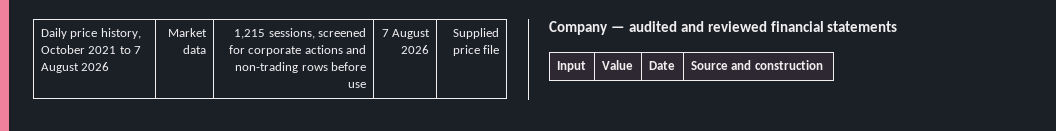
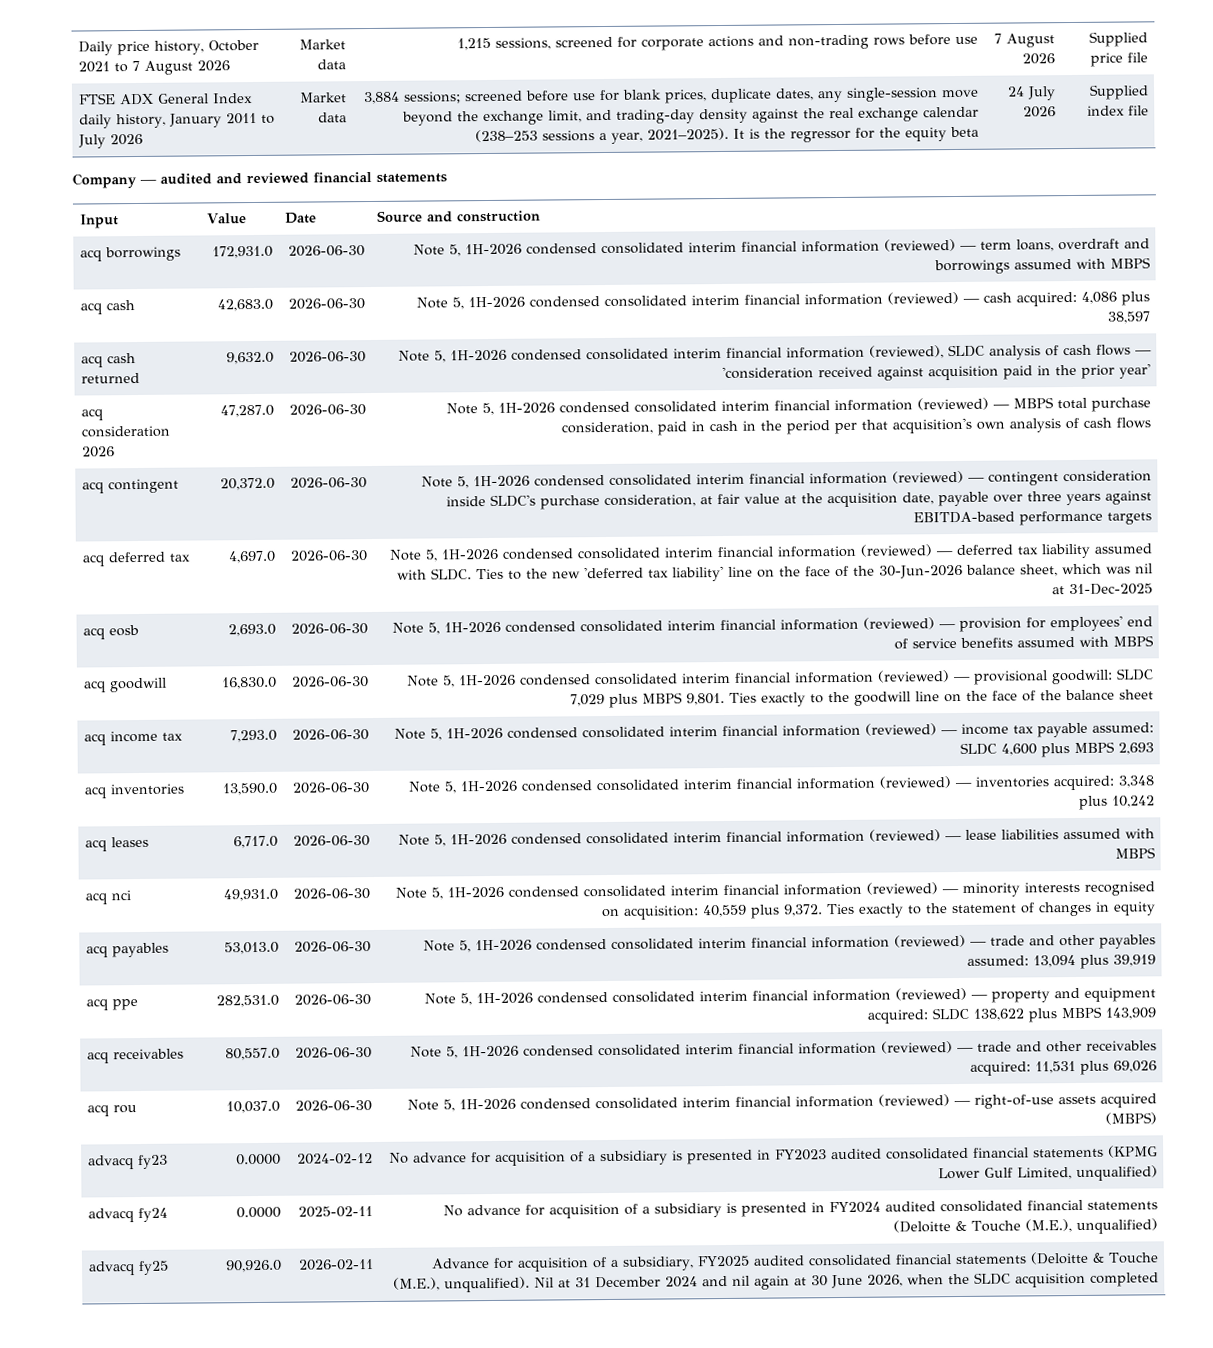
(500, 49) none -> [79,93,254,106] [79,112,276,129] [78,133,144,149] [299,92,347,103] [317,112,347,123] [363,87,979,105] [401,106,979,126] [474,126,979,144] [1006,86,1056,101] [1022,106,1056,118] [1088,84,1149,100] [1086,105,1149,116] // FTSE ADX General Index daily history, January 2011 to July 2026 | Market data | 3,884 sessions; screened before use for blank prices, duplicate dates, any single-session move beyond the exchange limit, and trading-day density against the real exchange calendar (238–253 sessions a year, 2021–2025). It is the regressor for the equity beta | 24 July 2026 | Supplied index file
(823, 65) none -> [80,246,182,262] [211,245,273,259] [287,245,365,257] [412,238,1150,257] [933,257,1151,275] [80,300,136,315] [216,298,273,312] [287,298,365,310] [415,291,1150,310] [1106,311,1151,324] [81,353,137,368] [81,372,141,384] [225,351,274,365] [288,351,366,363] [397,344,1152,363] [721,363,1151,381] [81,408,105,421] [81,425,171,438] [82,446,116,458] [219,404,274,418] [288,404,366,416] [445,397,1151,416] [560,417,1151,436] [82,478,180,494] [219,477,275,491] [289,477,367,489] [420,470,1152,489] [445,490,1152,510] [912,510,1152,526] [82,551,192,567] [227,550,276,564] [289,550,368,562] [388,543,1152,562] [396,563,1153,582] [1051,583,1153,596] [83,624,140,640] [227,623,276,637] [290,623,368,635] [391,615,1153,635] [893,635,1154,650] [84,677,168,693] [221,676,277,690] [291,676,369,688] [406,668,1154,688] [569,689,1154,708] [84,730,184,746] [229,729,277,743] [291,729,369,741] [393,722,1154,741] [959,741,1154,758] [84,783,186,799] [221,782,278,796] [291,782,370,794] [407,775,1154,794] [1078,795,1155,810] [85,836,150,852] [232,835,278,849] [292,835,370,847] [397,828,1155,847] [1114,847,1156,859] [85,890,132,905] [222,888,278,902] [292,888,370,900] [394,881,1155,900] [601,901,1156,920] [86,942,170,958] [223,941,279,955] [293,941,371,953] [422,934,1156,953] [966,954,1156,969] [86,998,139,1011] [215,994,279,1008] [293,994,371,1006] [423,987,1156,1006] [866,1006,1156,1024] [87,1048,185,1064] [224,1047,280,1061] [294,1047,372,1059] [409,1040,1157,1059] [969,1060,1157,1076] [87,1104,138,1117] [225,1100,280,1114] [294,1100,372,1112] [406,1093,1157,1112] [1104,1112,1157,1125] [88,1154,169,1170] [235,1153,281,1166] [296,1153,373,1165] [388,1145,1158,1166] [937,1165,1158,1182] [88,1207,169,1223] [235,1206,281,1219] [297,1206,373,1218] [442,1199,1158,1219] [892,1218,1158,1235] [89,1260,170,1276] [224,1259,282,1273] [297,1259,374,1271] [430,1251,1159,1272] [392,1272,1159,1293] // acq borrowings | 172,931.0 | 2026-06-30 | Note 5, 1H-2026 condensed consolidated interim financial information (reviewed) — term loans, overdraft and borrowings assumed with MBPS // acq cash | 42,683.0 | 2026-06-30 | Note 5, 1H-2026 condensed consolidated interim financial information (reviewed) — cash acquired: 4,086 plus 38,597 // acq cash returned | 9,632.0 | 2026-06-30 | Note 5, 1H-2026 condensed consolidated interim financial information (reviewed), SLDC analysis of cash flows — 'consideration received against acquisition paid in the prior year' // acq consideration 2026 | 47,287.0 | 2026-06-30 | Note 5, 1H-2026 condensed consolidated interim financial information (reviewed) — MBPS total purchase consideration, paid in cash in the period per that acquisition's own analysis of cash flows // acq contingent | 20,372.0 | 2026-06-30 | Note 5, 1H-2026 condensed consolidated interim financial information (reviewed) — contingent consideration inside SLDC's purchase consideration, at fair value at the acquisition date, payable over three years against EBITDA-based performance targets // acq deferred tax | 4,697.0 | 2026-06-30 | Note 5, 1H-2026 condensed consolidated interim financial information (reviewed) — deferred tax liability assumed with SLDC. Ties to the new 'deferred tax liability' line on the face of the 30-Jun-2026 balance sheet, which was nil at 31-Dec-2025 // acq eosb | 2,693.0 | 2026-06-30 | Note 5, 1H-2026 condensed consolidated interim financial information (reviewed) — provision for employees' end of service benefits assumed with MBPS // acq goodwill | 16,830.0 | 2026-06-30 | Note 5, 1H-2026 condensed consolidated interim financial information (reviewed) — provisional goodwill: SLDC 7,029 plus MBPS 9,801. Ties exactly to the goodwill line on the face of the balance sheet // acq income tax | 7,293.0 | 2026-06-30 | Note 5, 1H-2026 condensed consolidated interim financial information (reviewed) — income tax payable assumed: SLDC 4,600 plus MBPS 2,693 // acq inventories | 13,590.0 | 2026-06-30 | Note 5, 1H-2026 condensed consolidated interim financial information (reviewed) — inventories acquired: 3,348 plus 10,242 // acq leases | 6,717.0 | 2026-06-30 | Note 5, 1H-2026 condensed consolidated interim financial information (reviewed) — lease liabilities assumed with MBPS // acq nci | 49,931.0 | 2026-06-30 | Note 5, 1H-2026 condensed consolidated interim financial information (reviewed) — minority interests recognised on acquisition: 40,559 plus 9,372. Ties exactly to the statement of changes in equity // acq payables | 53,013.0 | 2026-06-30 | Note 5, 1H-2026 condensed consolidated interim financial information (reviewed) — trade and other payables assumed: 13,094 plus 39,919 // acq ppe | 282,531.0 | 2026-06-30 | Note 5, 1H-2026 condensed consolidated interim financial information (reviewed) — property and equipment acquired: SLDC 138,622 plus MBPS 143,909 // acq receivables | 80,557.0 | 2026-06-30 | Note 5, 1H-2026 condensed consolidated interim financial information (reviewed) — trade and other receivables acquired: 11,531 plus 69,026 // acq rou | 10,037.0 | 2026-06-30 | Note 5, 1H-2026 condensed consolidated interim financial information (reviewed) — right-of-use assets acquired (MBPS) // advacq fy23 | 0.0000 | 2024-02-12 | No advance for acquisition of a subsidiary is presented in FY2023 audited consolidated financial statements (KPMG Lower Gulf Limited, unqualified) // advacq fy24 | 0.0000 | 2025-02-11 | No advance for acquisition of a subsidiary is presented in FY2024 audited consolidated financial statements (Deloitte & Touche (M.E.), unqualified) // advacq fy25 | 90,926.0 | 2026-02-11 | Advance for acquisition of a subsidiary, FY2025 audited consolidated financial statements (Deloitte & Touche (M.E.), unqualified). Nil at 31 December 2024 and nil again at 30 June 2026, when the SLDC acquisition completed

